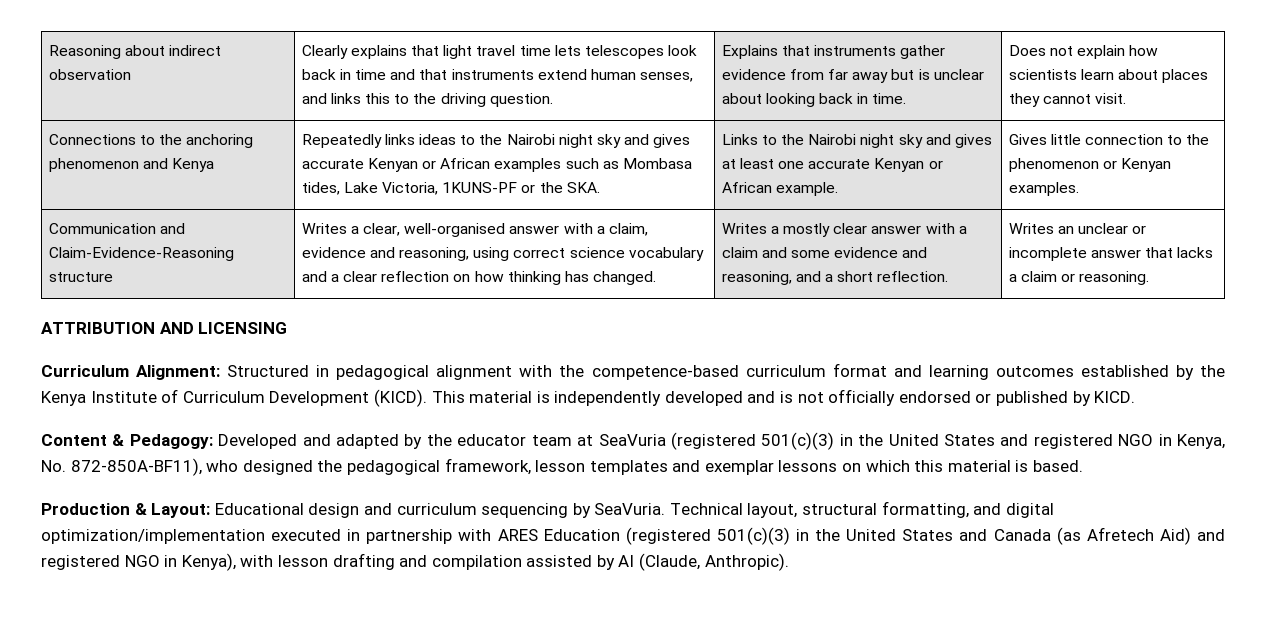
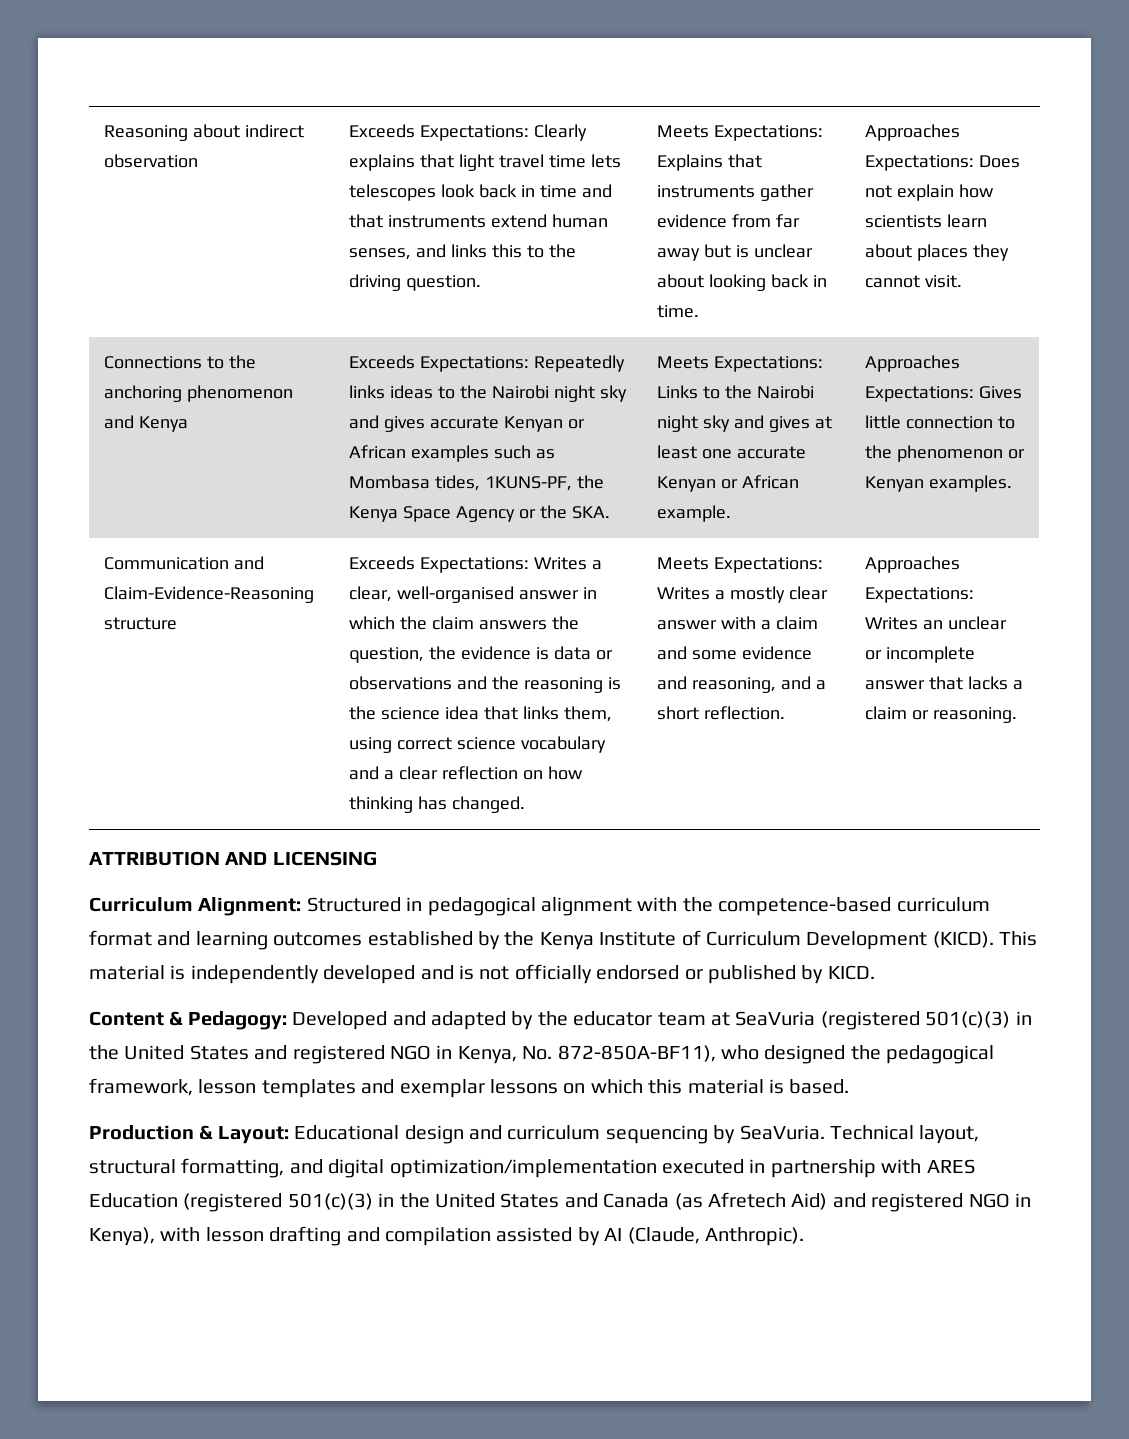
(131, 74) none -> [349,124,530,141] Exceeds Expectations:
(553, 100) none -> [657,125,824,141] Meets Expectations:
(907, 98) none -> [865,124,961,141] [865,155,975,171] Approaches Expectations:
(215, 165) none -> [349,355,530,372] Exceeds Expectations:
[343,182,518,195] Lake Victoria, 1KUNS-PF -> [485,475,605,491] [349,506,516,522] 1KUNS-PF, the Kenya Space Agency
(600, 187) none -> [657,356,824,372] Meets Expectations:
(838, 189) none -> [865,355,961,372] [865,386,975,402] Approaches Expectations:
(113, 277) none -> [349,556,530,573] Exceeds Expectations:
[563,223,649,236] [301,247,470,261] with a claim, evidence and reasoning, -> [583,587,598,599] [349,616,579,630] [349,646,613,663] [349,676,621,693] [349,706,612,722] in which the claim answers the question, the evidence is data or observations and the reasoning is the science idea that links them,
(657, 278) none -> [657,557,824,573] Meets Expectations:
(949, 276) none -> [865,556,961,573] [865,587,975,603] Approaches Expectations:

